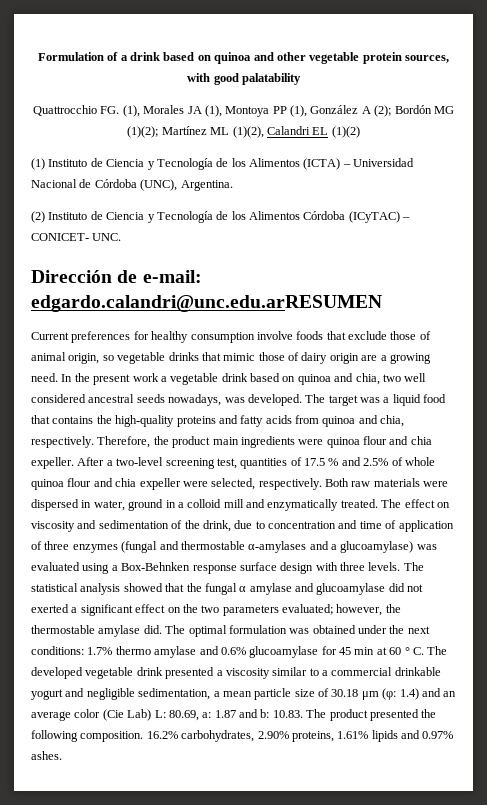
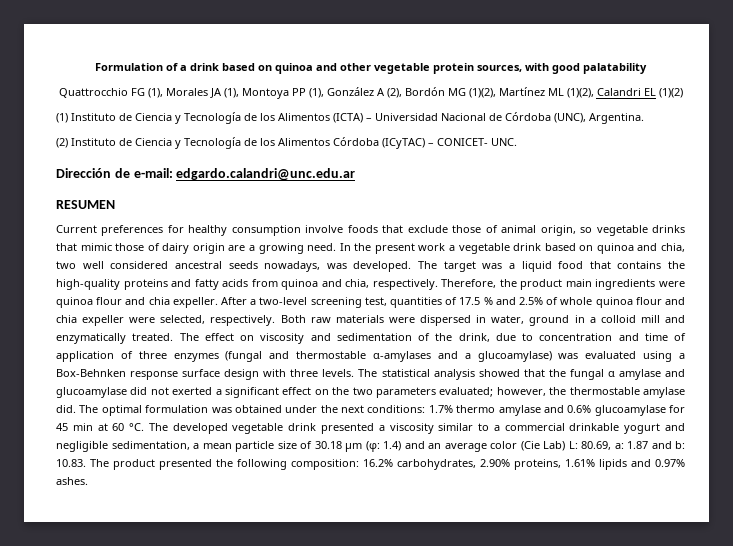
[100,106,120,114] FG. -> [130,88,145,96] FG
[374,105,392,117] (2); -> [386,88,402,98] (2),
[127,126,159,138] (1)(2); -> [468,88,496,98] (1)(2),
[31,295,382,312] edgardo.calandri@unc.edu.arRESUMEN -> [176,168,356,181] [56,200,115,209] edgardo.calandri@unc.edu.ar // RESUMEN
[404,647,424,655] ° C. -> [129,423,145,431] °C.
[80,731,144,742] composition. -> [291,459,359,470] composition:

